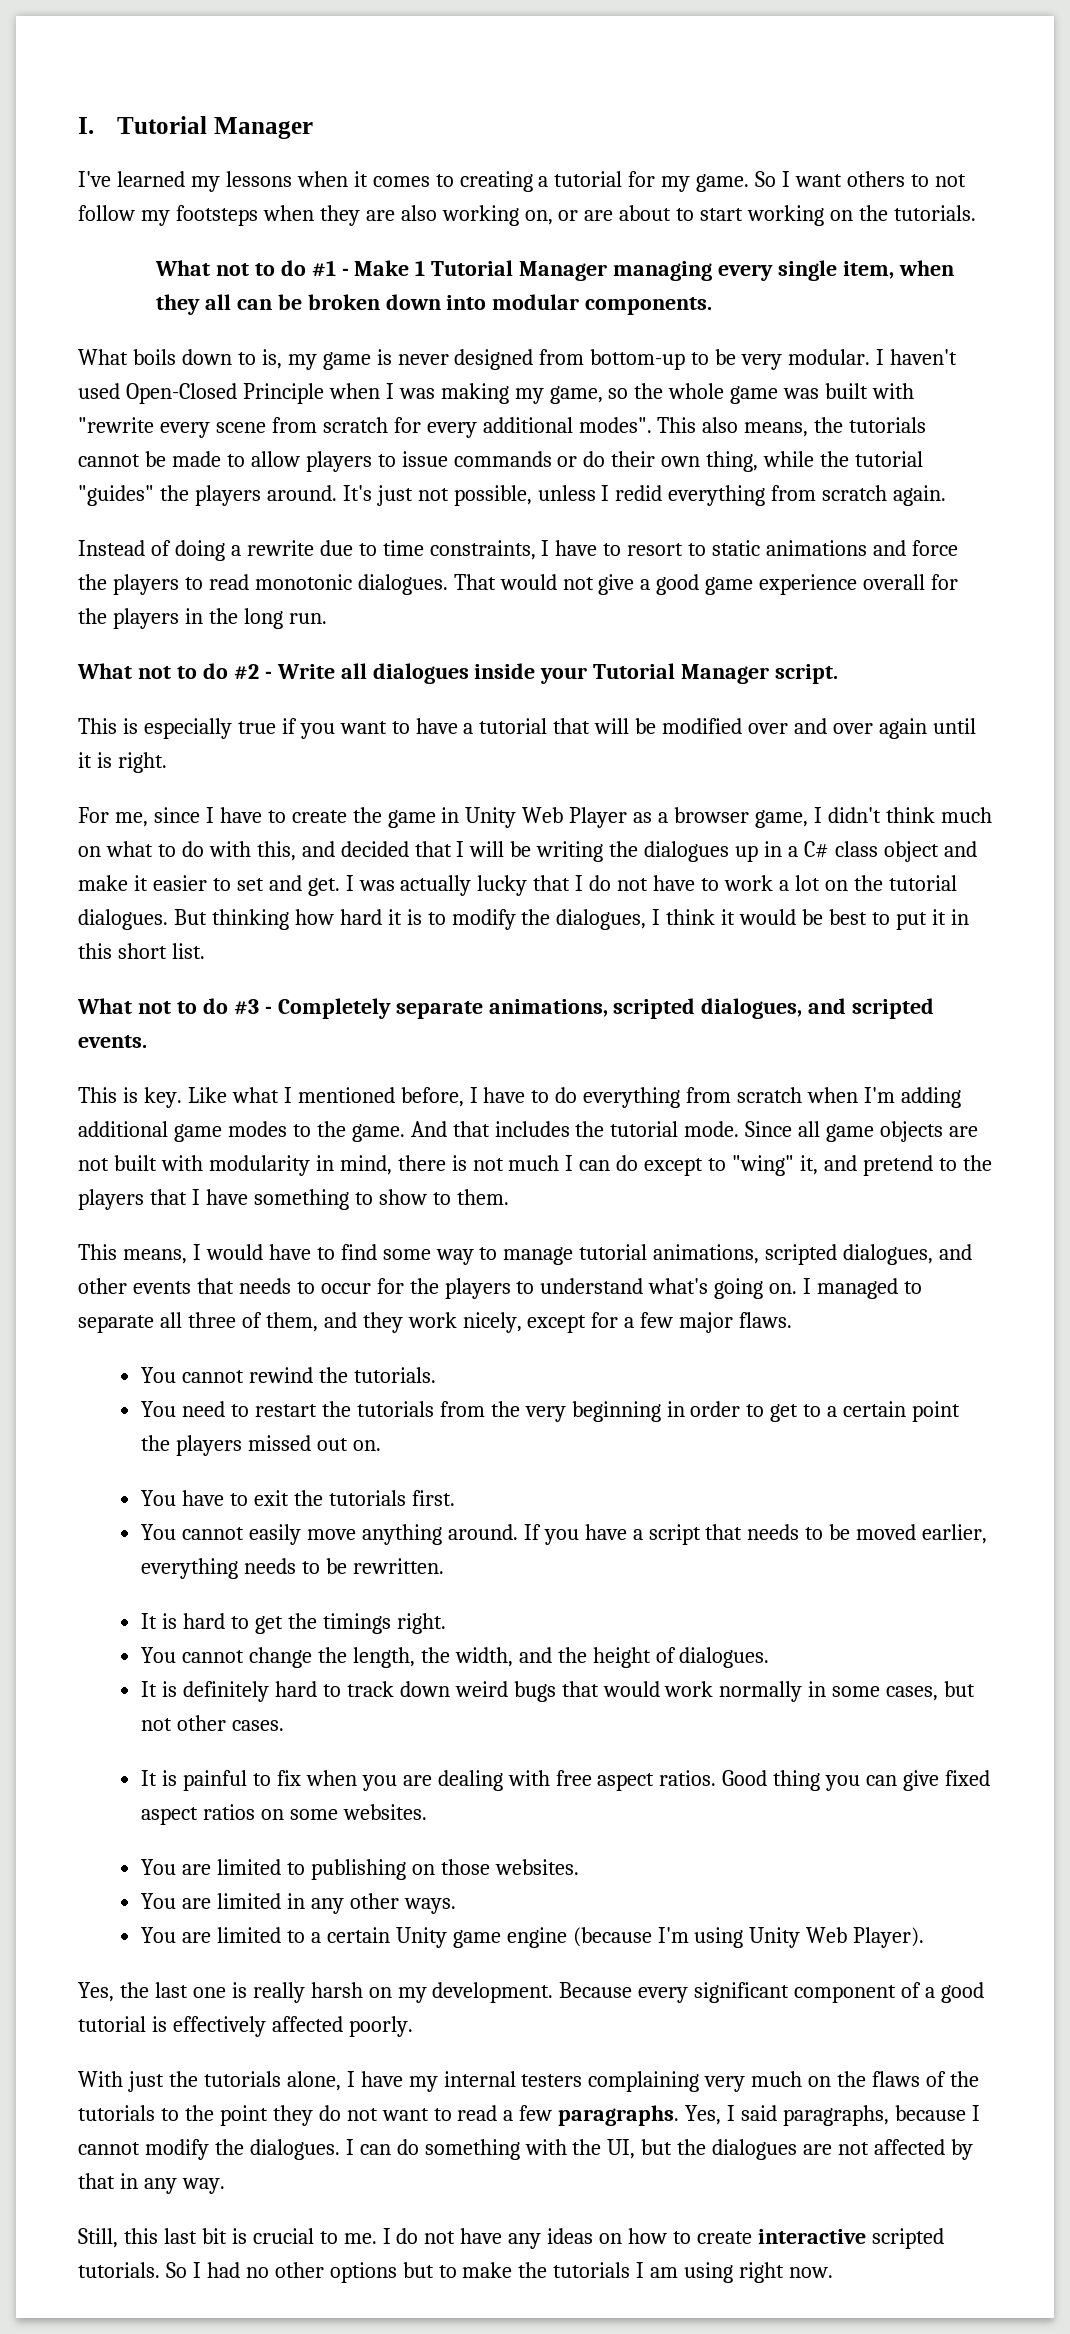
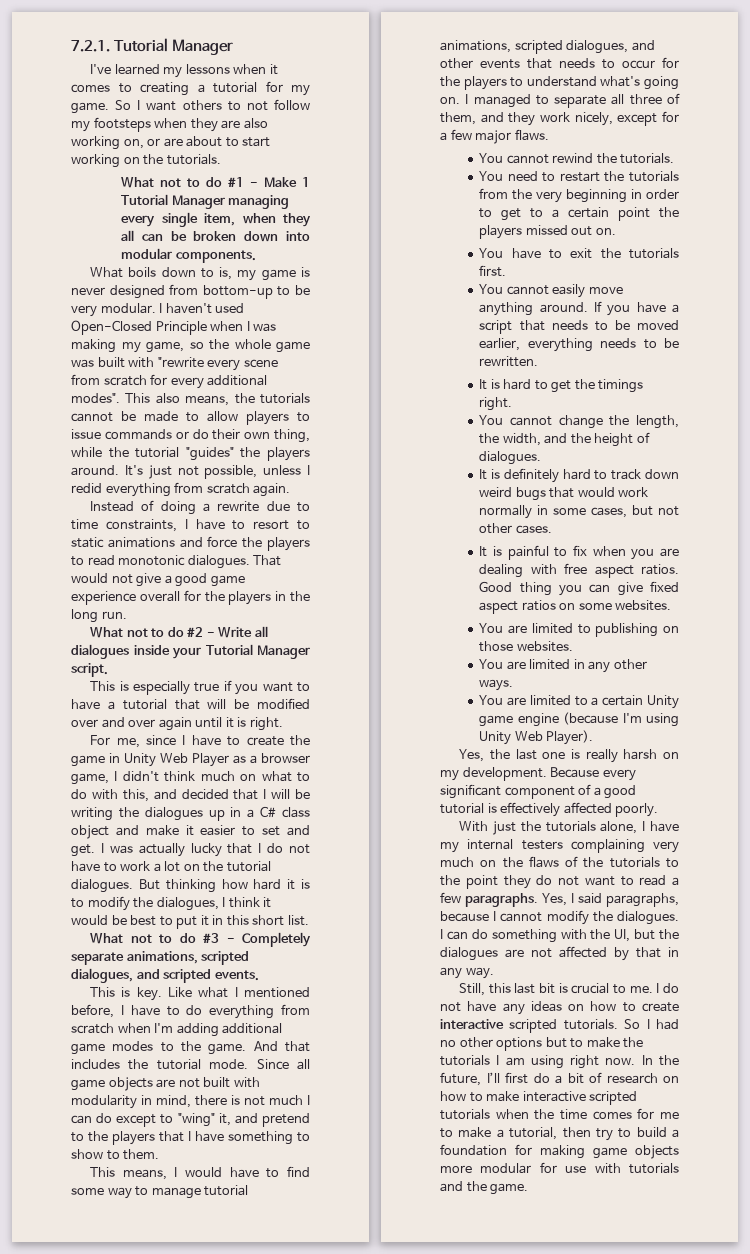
[78,117,94,134] I. -> [71,40,110,52] 7.2.1.
(834, 2272) none -> [641,1055,679,1066] [440,1072,679,1086] [440,1091,638,1105] [440,1108,679,1120] [440,1127,679,1141] [440,1144,679,1159] [440,1162,679,1174] [440,1181,529,1195] In the future, I’ll first do a bit of research on how to make interactive scripted tutorials when the time comes for me to make a tutorial, then try to build a foundation for making game objects more modular for use with tutorials and the game.

